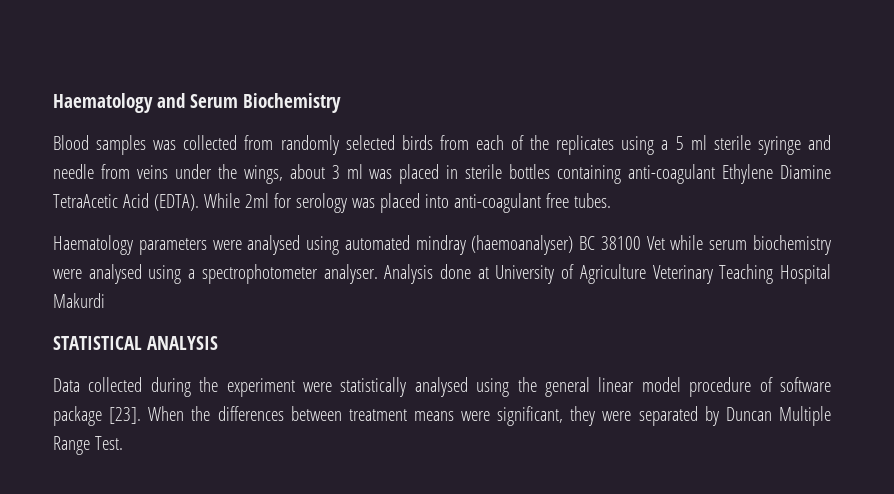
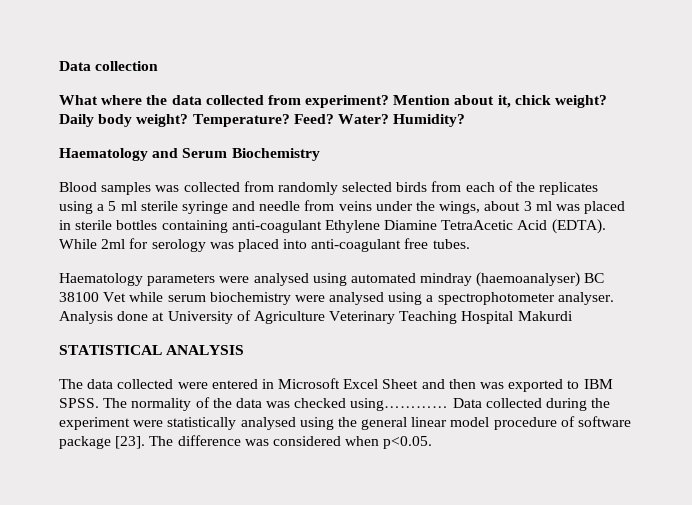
(53, 103) none -> [59,61,159,71] [59,95,608,108] [59,114,466,127] Data collection // What where the data collected from experiment? Mention about it, chick weight? Daily body weight? Temperature? Feed? Water? Humidity? //
(218, 343) none -> [59,378,613,392] [59,397,449,411] The data collected were entered in Microsoft Excel Sheet and then was exported to IBM SPSS. The normality of the data was checked using…………
[148,406,831,426] [53,436,123,455] When the differences between treatment means were significant, they were separated by Duncan Multiple Range Test. -> [149,435,433,449] The difference was considered when p<0.05.

